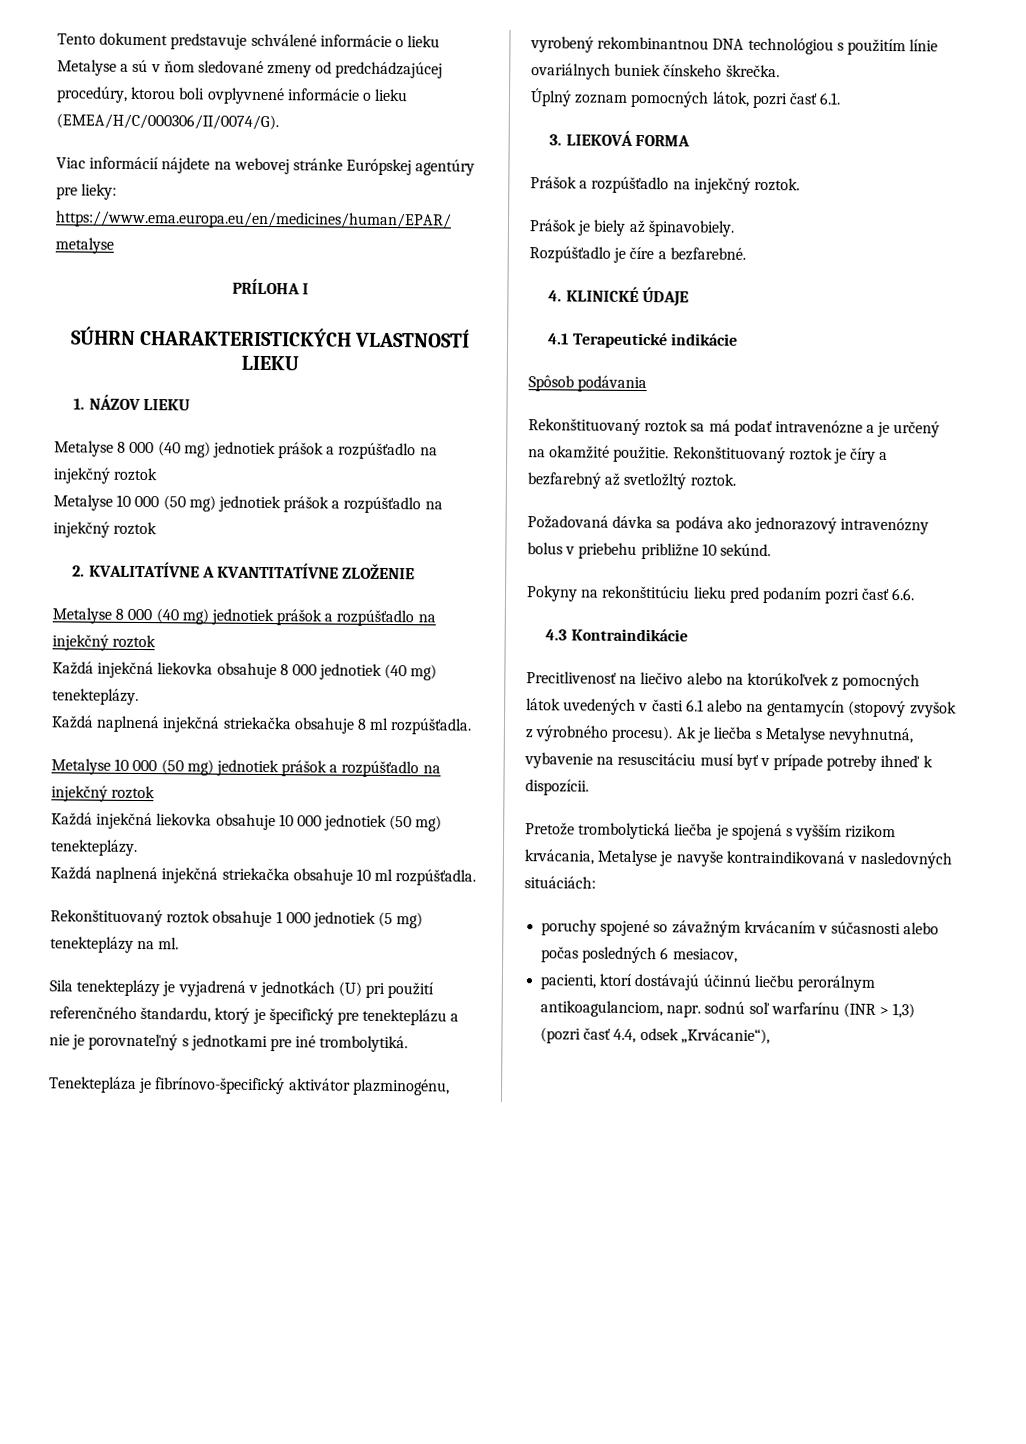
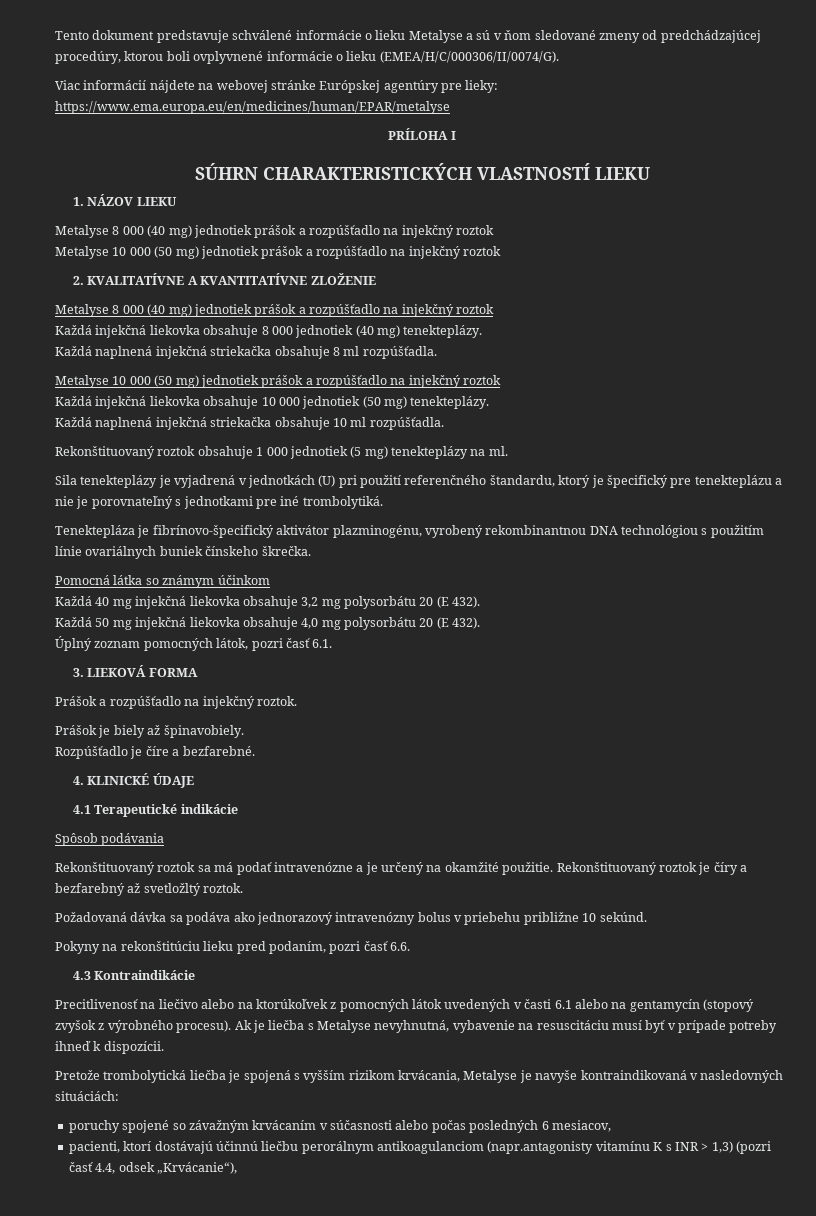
(780, 71) none -> [55,575,270,588] [55,596,481,609] [55,617,481,630] // Pomocná látka so známym účinkom // Každá 40 mg injekčná liekovka obsahuje 3,2 mg polysorbátu 20 (E 432). // Každá 50 mg injekčná liekovka obsahuje 4,0 mg polysorbátu 20 (E 432).
[761,586,822,604] podaním -> [268,941,326,954] podaním,
[540,1000,876,1018] antikoagulanciom, napr. sodnú soľ warfarínu (INR -> [377,1141,699,1154] antikoagulanciom (napr.antagonisty vitamínu K s INR

